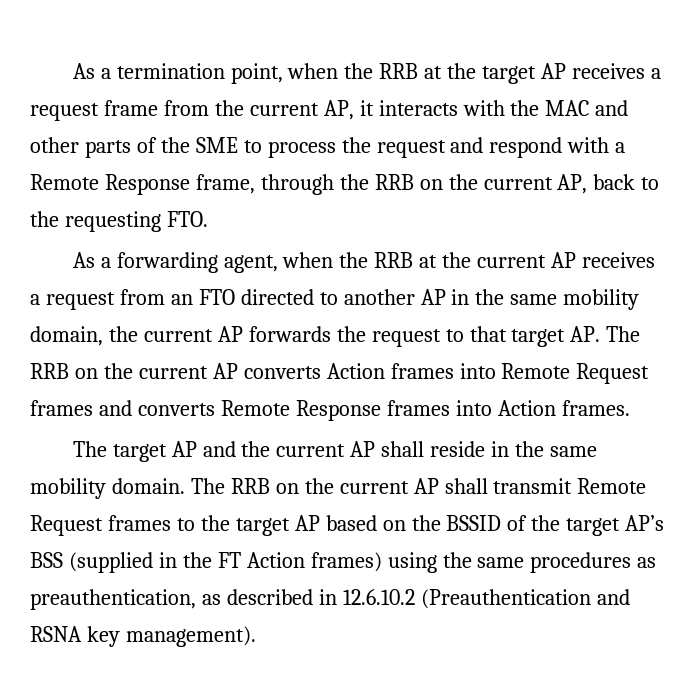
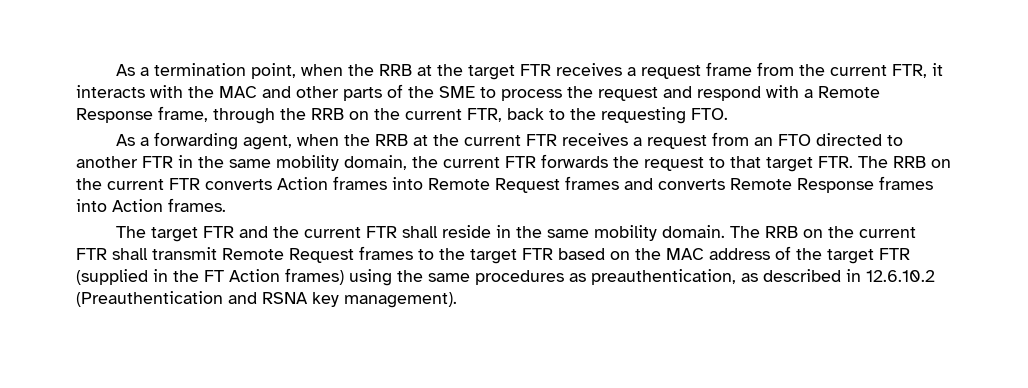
[541,63,567,79] AP -> [520,64,552,76] FTR
[323,100,354,120] AP, -> [892,64,928,78] FTR,
[557,174,588,194] AP, -> [467,108,502,122] FTR,
[551,252,577,268] AP -> [526,134,558,146] FTR
[420,289,446,305] AP -> [142,156,173,168] FTR
[217,326,243,342] AP -> [505,156,536,168] FTR
[570,326,641,342] [30,363,238,379] AP. The RRB on the current AP -> [818,156,951,168] [76,178,200,190] FTR. The RRB on the current FTR
[171,441,197,457] AP -> [203,226,235,238] FTR
[350,441,376,457] AP -> [366,226,398,238] FTR
[413,478,439,494] AP -> [76,248,107,260] FTR
[294,515,320,531] AP -> [522,248,553,260] FTR
[446,515,502,531] BSSID -> [666,248,770,260] MAC address
[625,515,665,531] [30,552,63,568] AP’s BSS -> [879,248,910,260] FTR

